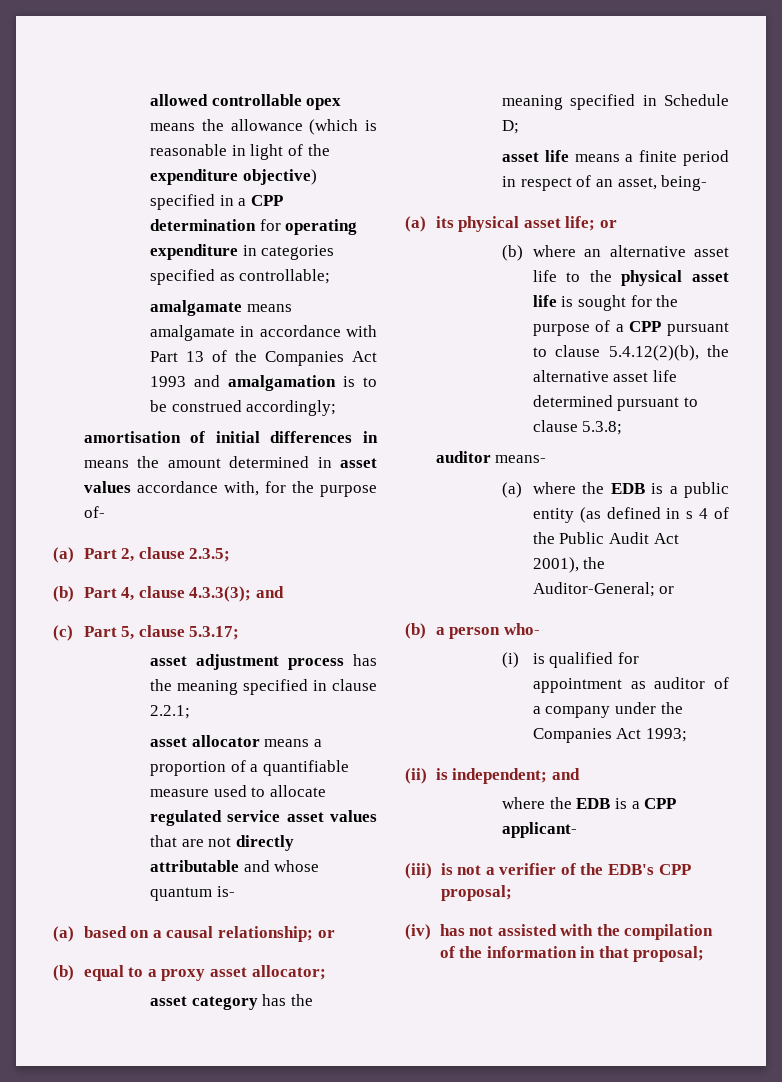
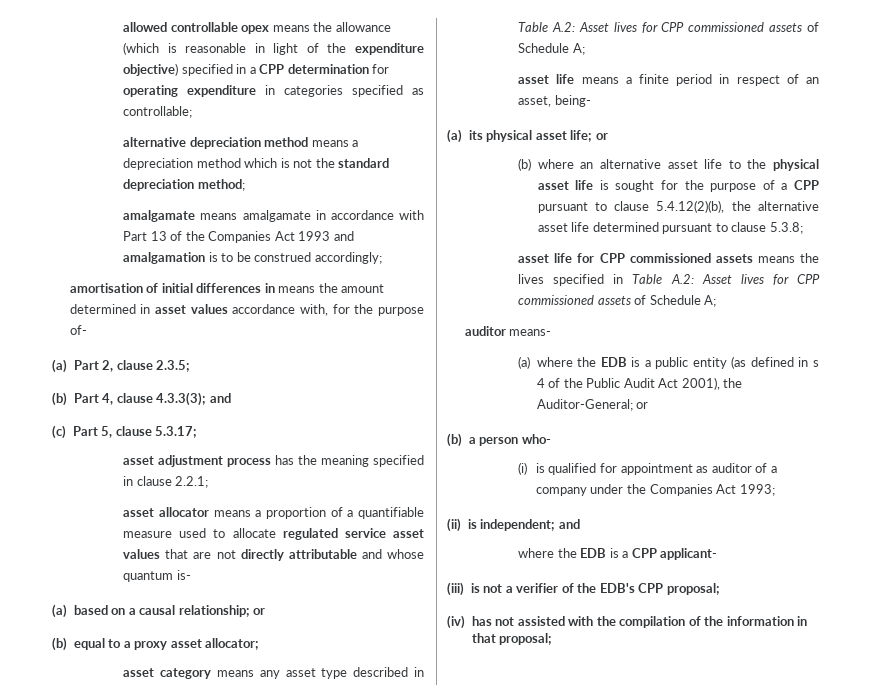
(331, 276) none -> [123,137,359,149] [123,158,390,170] [123,179,245,191] // alternative depreciation method means a depreciation method which is not the standard depreciation method;
[262,994,313,1006] [502,94,729,110] [502,120,520,134] has the meaning specified in Schedule D; -> [216,667,424,679] [518,22,820,33] [518,43,585,55] means any asset type described in Table A.2: Asset lives for CPP commissioned assets of Schedule A;
(623, 428) none -> [518,253,819,263] [518,274,821,286] [518,295,717,307] // asset life for CPP commissioned assets means the lives specified in Table A.2: Asset lives for CPP commissioned assets of Schedule A;

